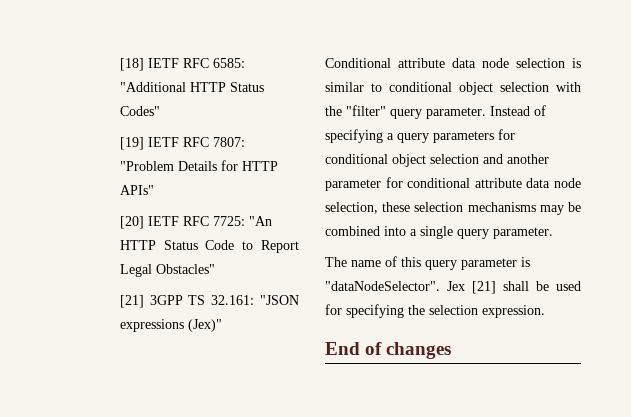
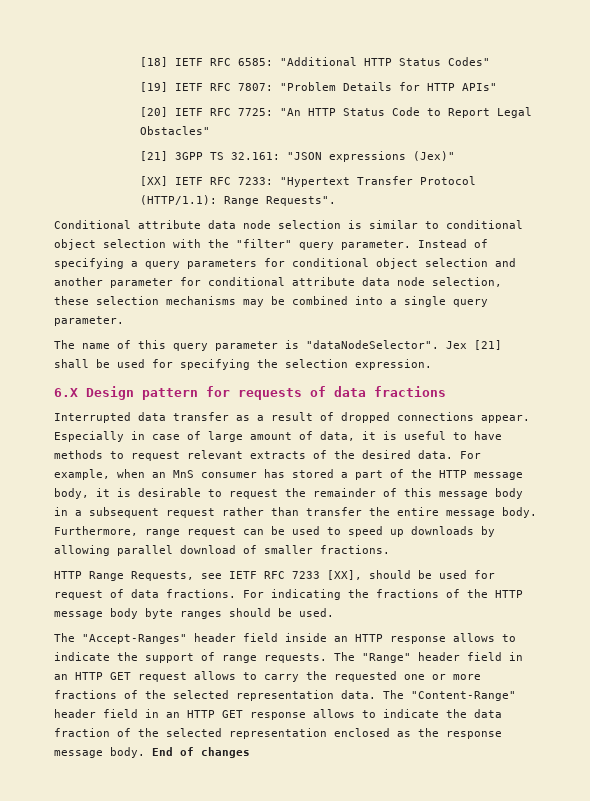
(222, 325) none -> [139,176,476,187] [139,195,336,206] // [XX] IETF RFC 7233: "Hypertext Transfer Protocol (HTTP/1.1): Range Requests".
(545, 311) none -> [54,386,446,400] [54,412,530,423] [54,431,502,442] [54,450,481,461] [54,469,523,480] [54,488,523,499] [54,507,537,518] [54,526,495,537] [54,545,390,556] [54,570,495,581] [54,589,523,600] [54,608,334,619] [54,633,516,644] [54,652,523,663] [54,671,481,682] [54,690,516,701] [54,709,502,720] [54,728,502,739] [54,747,145,758] 6.X Design pattern for requests of data fractions // Interrupted data transfer as a result of dropped connections appear. Especially in case of large amount of data, it is useful to have methods to request relevant extracts of the desired data. For example, when an MnS consumer has stored a part of the HTTP message body, it is desirable to request the remainder of this message body in a subsequent request rather than transfer the entire message body. Furthermore, range request can be used to speed up downloads by allowing parallel download of smaller fractions. // HTTP Range Requests, see IETF RFC 7233 [XX], should be used for request of data fractions. For indicating the fractions of the HTTP message body byte ranges should be used. // The "Accept-Ranges" header field inside an HTTP response allows to indicate the support of range requests. The "Range" header field in an HTTP GET request allows to carry the requested one or more fractions of the selected representation data. The "Content-Range" header field in an HTTP GET response allows to indicate the data fraction of the selected representation enclosed as the response message body.

